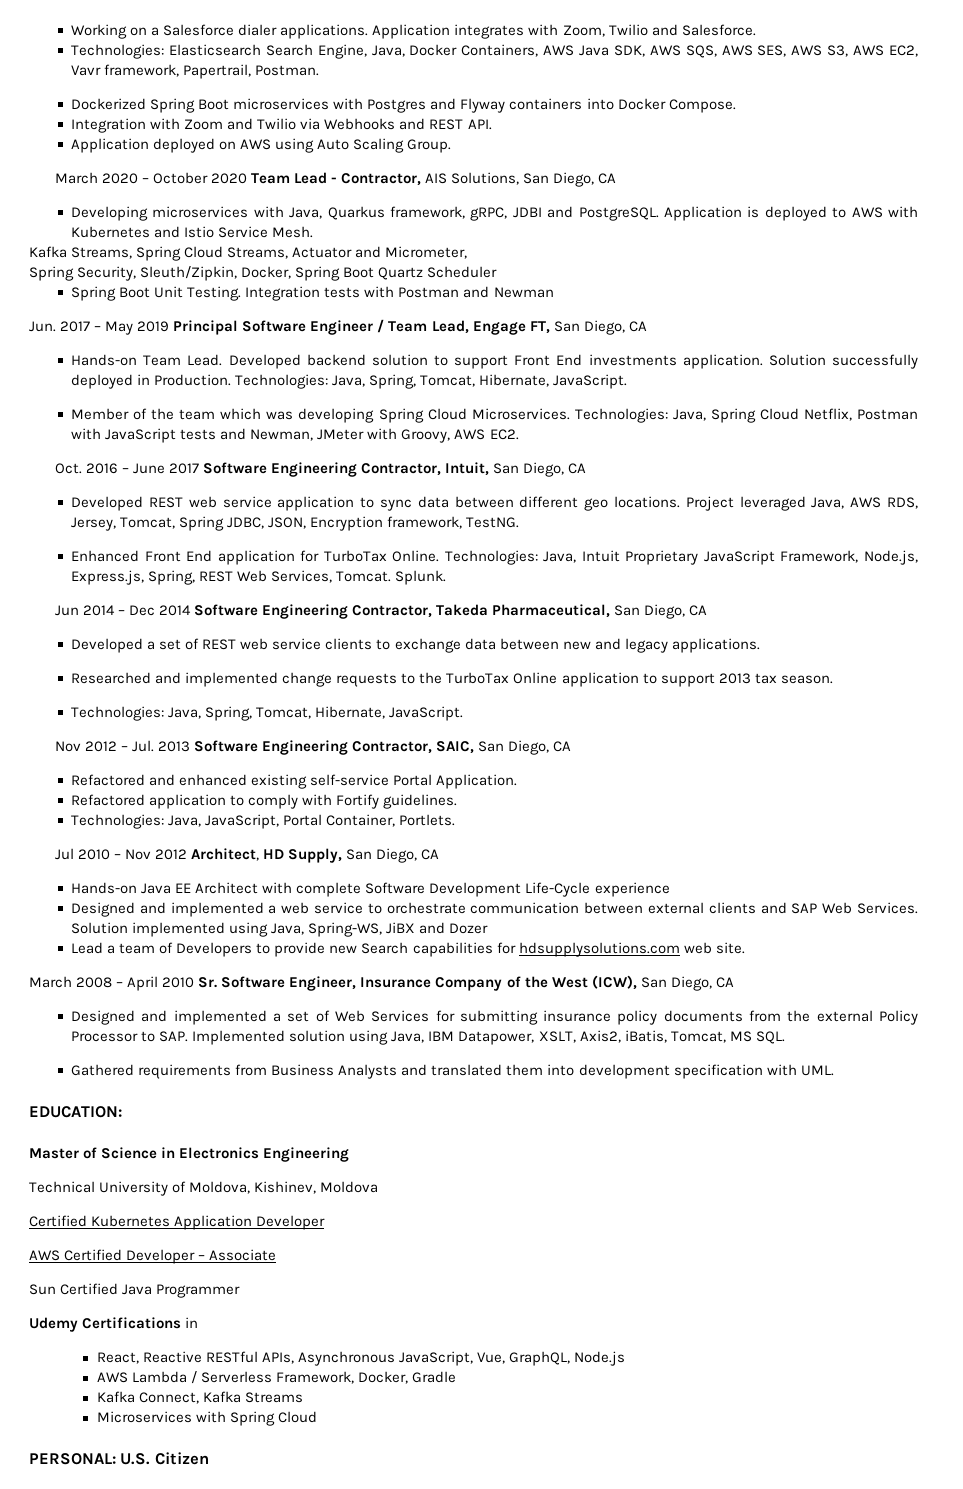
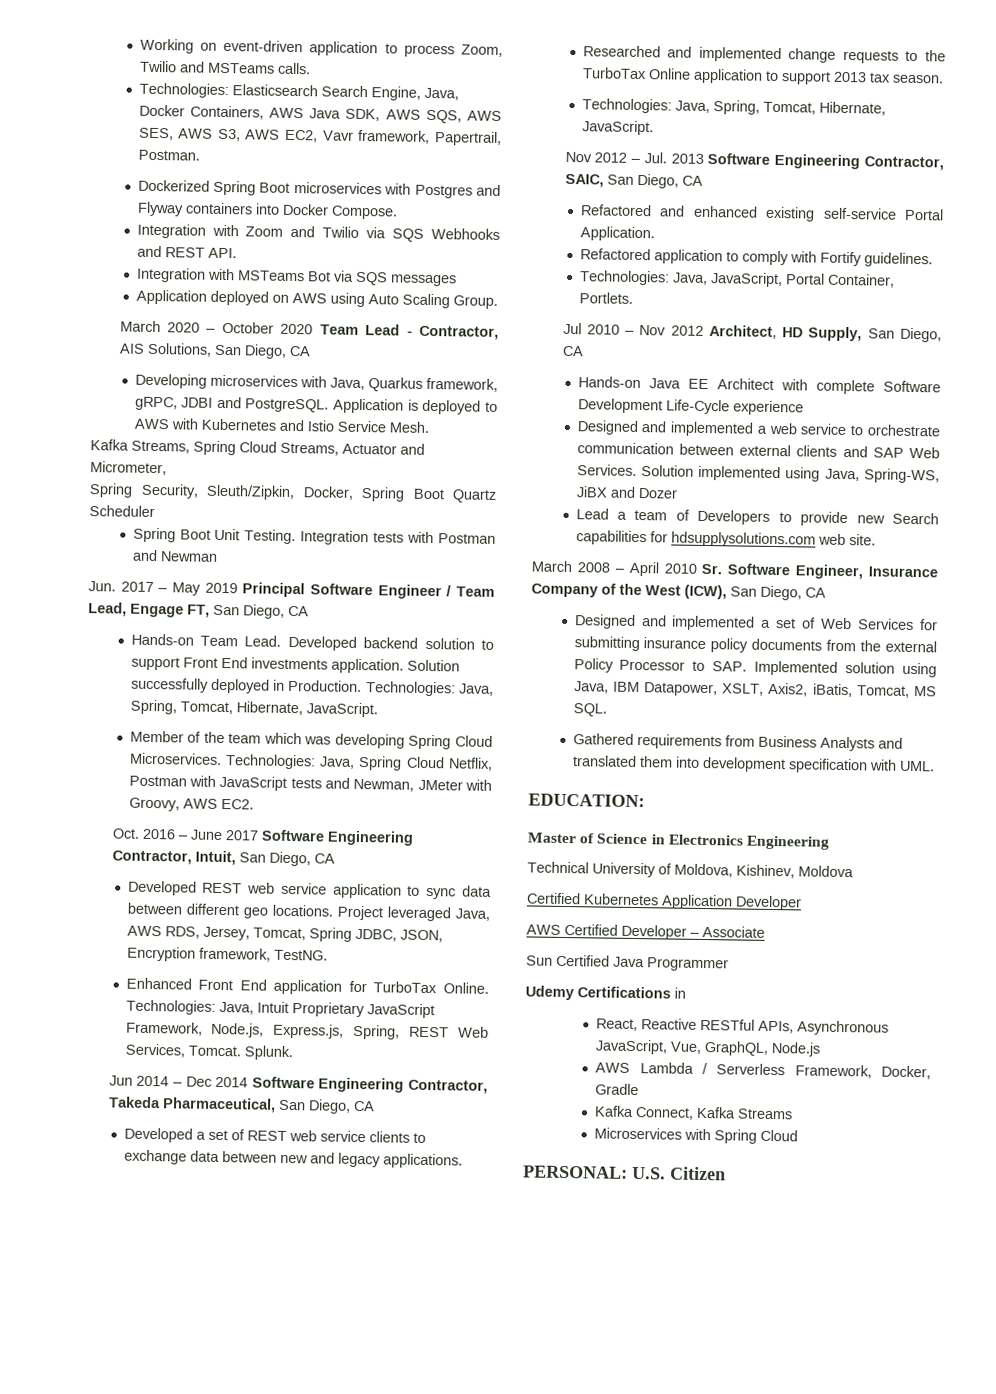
[151,24,559,39] a Salesforce dialer applications. Application integrates with -> [223,39,455,58] event-driven application to process
[681,24,756,36] Salesforce. -> [207,62,311,75] MSTeams calls.
(321, 124) none -> [392,228,425,242] SQS
(492, 124) none -> [135,267,457,287] // Integration with MSTeams Bot via SQS messages

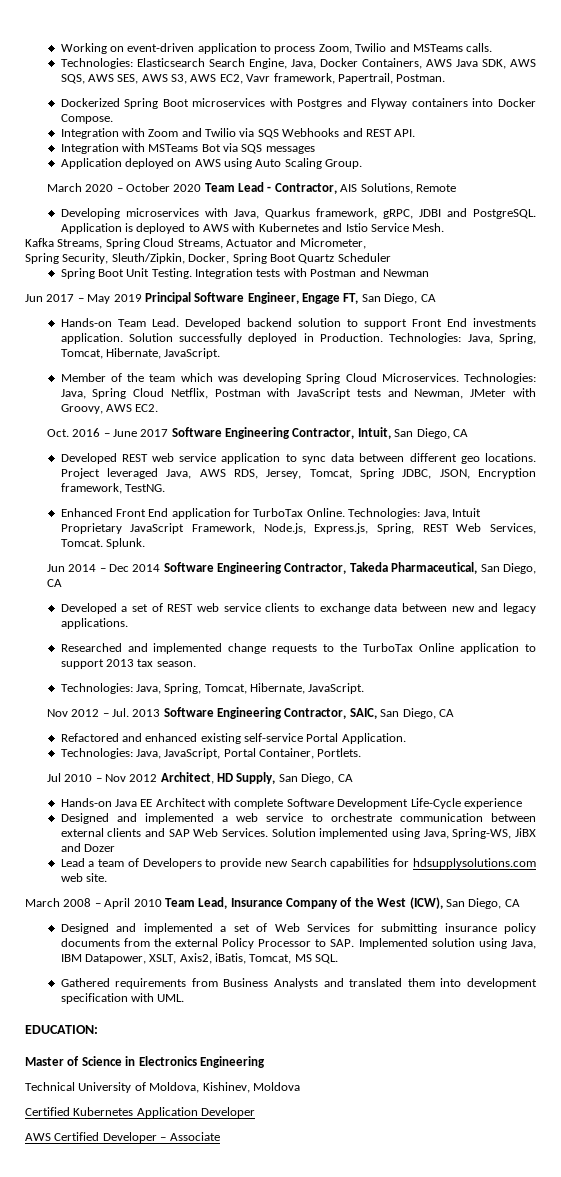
[213,344,311,359] San Diego, CA -> [415,184,456,192] Remote
[88,581,116,592] Jun. -> [25,294,43,302] Jun
[377,584,496,600] [88,602,127,617] Engineer / Team Lead, -> [247,292,299,304] Engineer,
[579,248,933,268] // Refactored application to comply with Fortify guidelines. -> (406, 738) none
[701,563,864,580] Sr. Software Engineer, -> [164,897,228,909] Team Lead,
[526,954,729,972] [525,985,686,1001] [596,1018,890,1036] [595,1039,822,1057] [595,1062,931,1080] [595,1083,640,1096] [594,1105,794,1120] [594,1127,799,1144] [523,1165,726,1181] // Sun Certified Java Programmer // Udemy Certifications in // React, Reactive RESTful APIs, Asynchronous JavaScript, Vue, GraphQL, Node.js // AWS Lambda / Serverless Framework, Docker, Gradle // Kafka Connect, Kafka Streams // Microservices with Spring Cloud // PERSONAL: U.S. Citizen -> (220, 1136) none

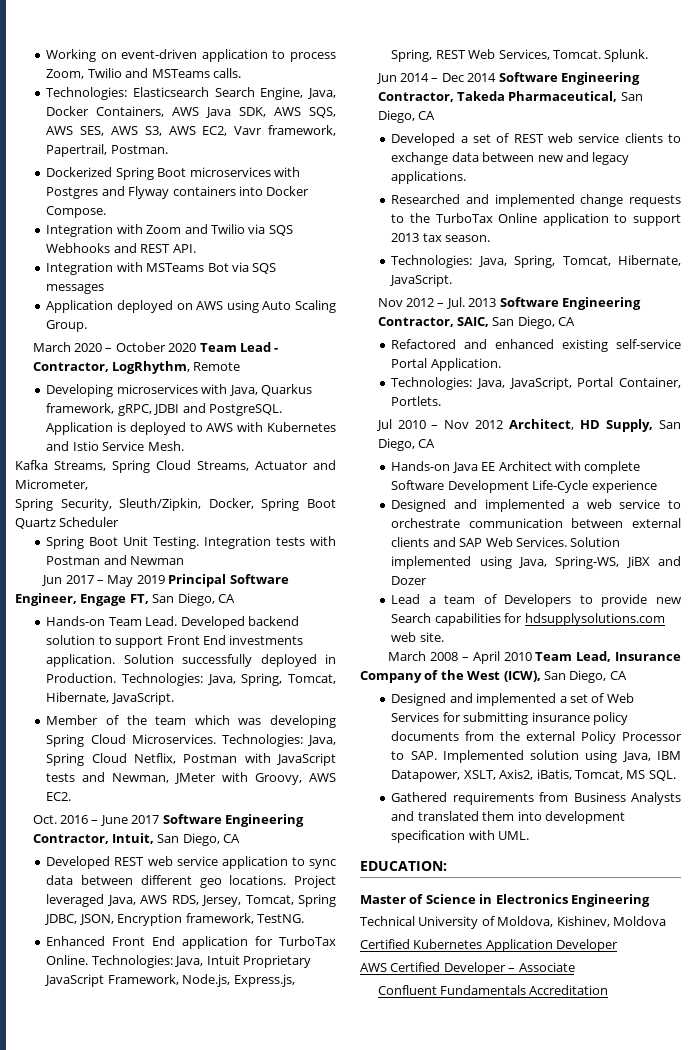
[340,183,413,194] AIS Solutions, -> [112,361,191,374] LogRhythm,
(220, 1136) none -> [377,985,609,995] // Confluent Fundamentals Accreditation

